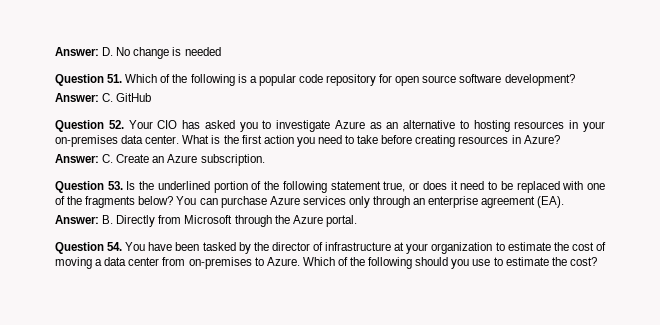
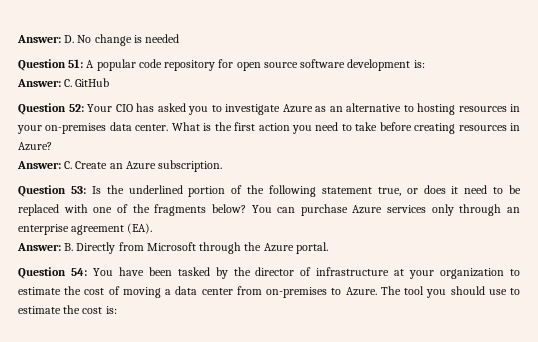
[107,74,257,86] 51. Which of the following is a -> [68,59,95,68] 51: A
[504,74,575,86] development? -> [347,59,425,71] development is:
[108,120,124,129] 52. -> [68,104,84,112] 52:
[107,181,123,190] 53. -> [70,186,86,194] 53:
[107,242,123,251] 54. -> [70,268,87,276] 54:
[302,257,470,269] Which of the following should you -> [380,286,485,298] The tool you should
[569,257,597,266] cost? -> [82,306,117,314] cost is:

